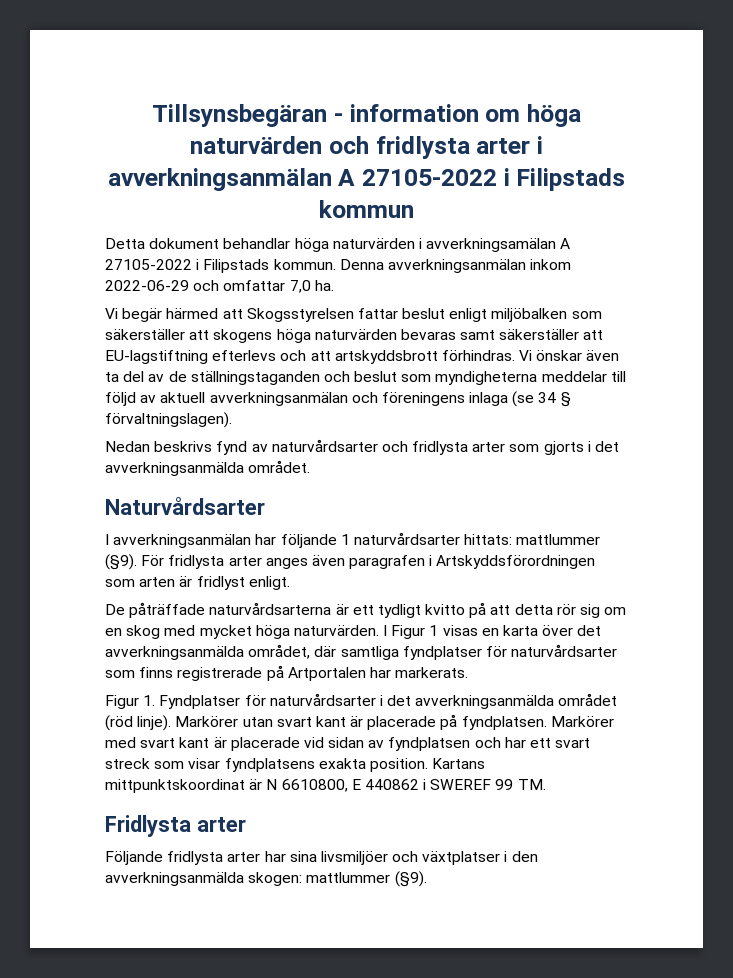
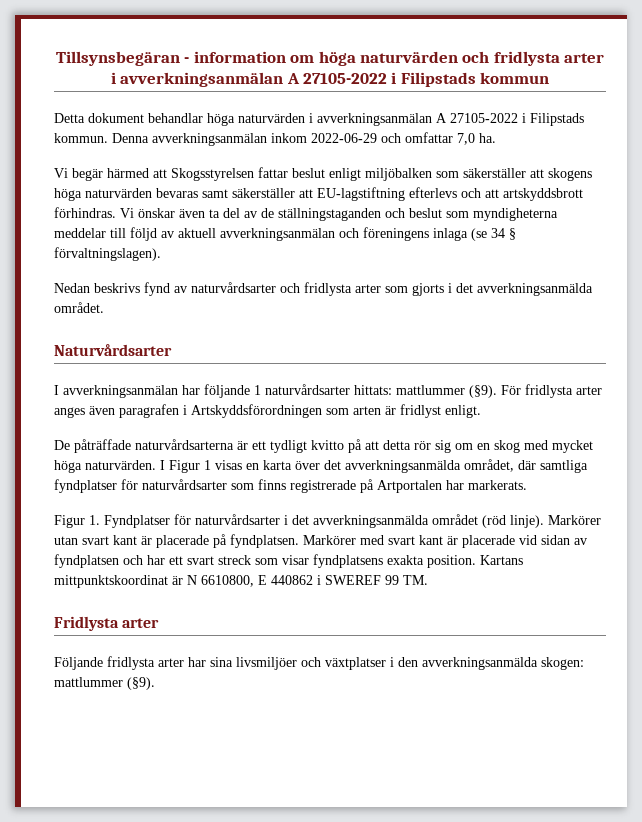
[426,238,557,252] avverkningsamälan -> [317,113,432,126] avverkningsanmälan

